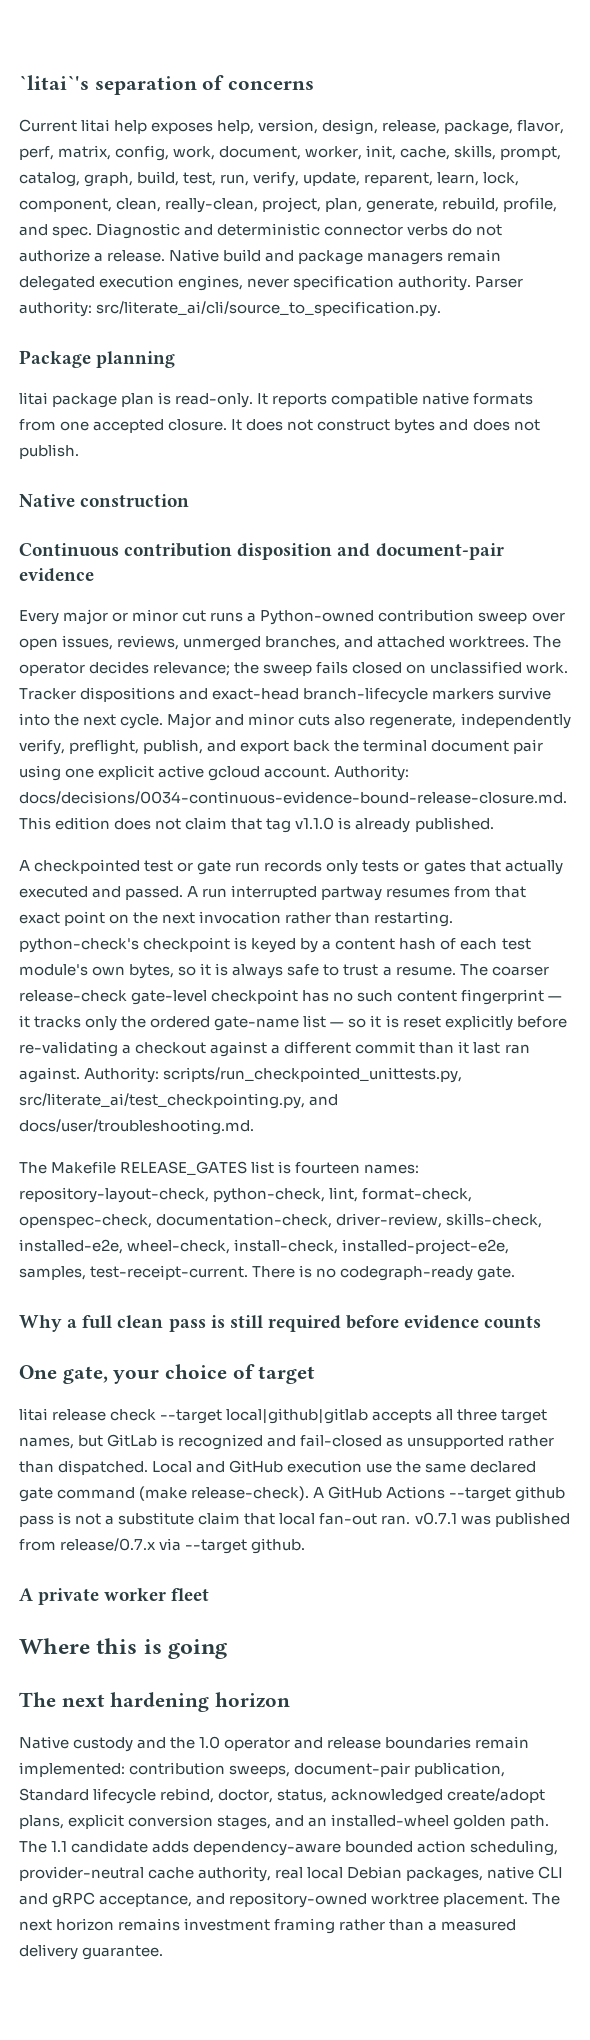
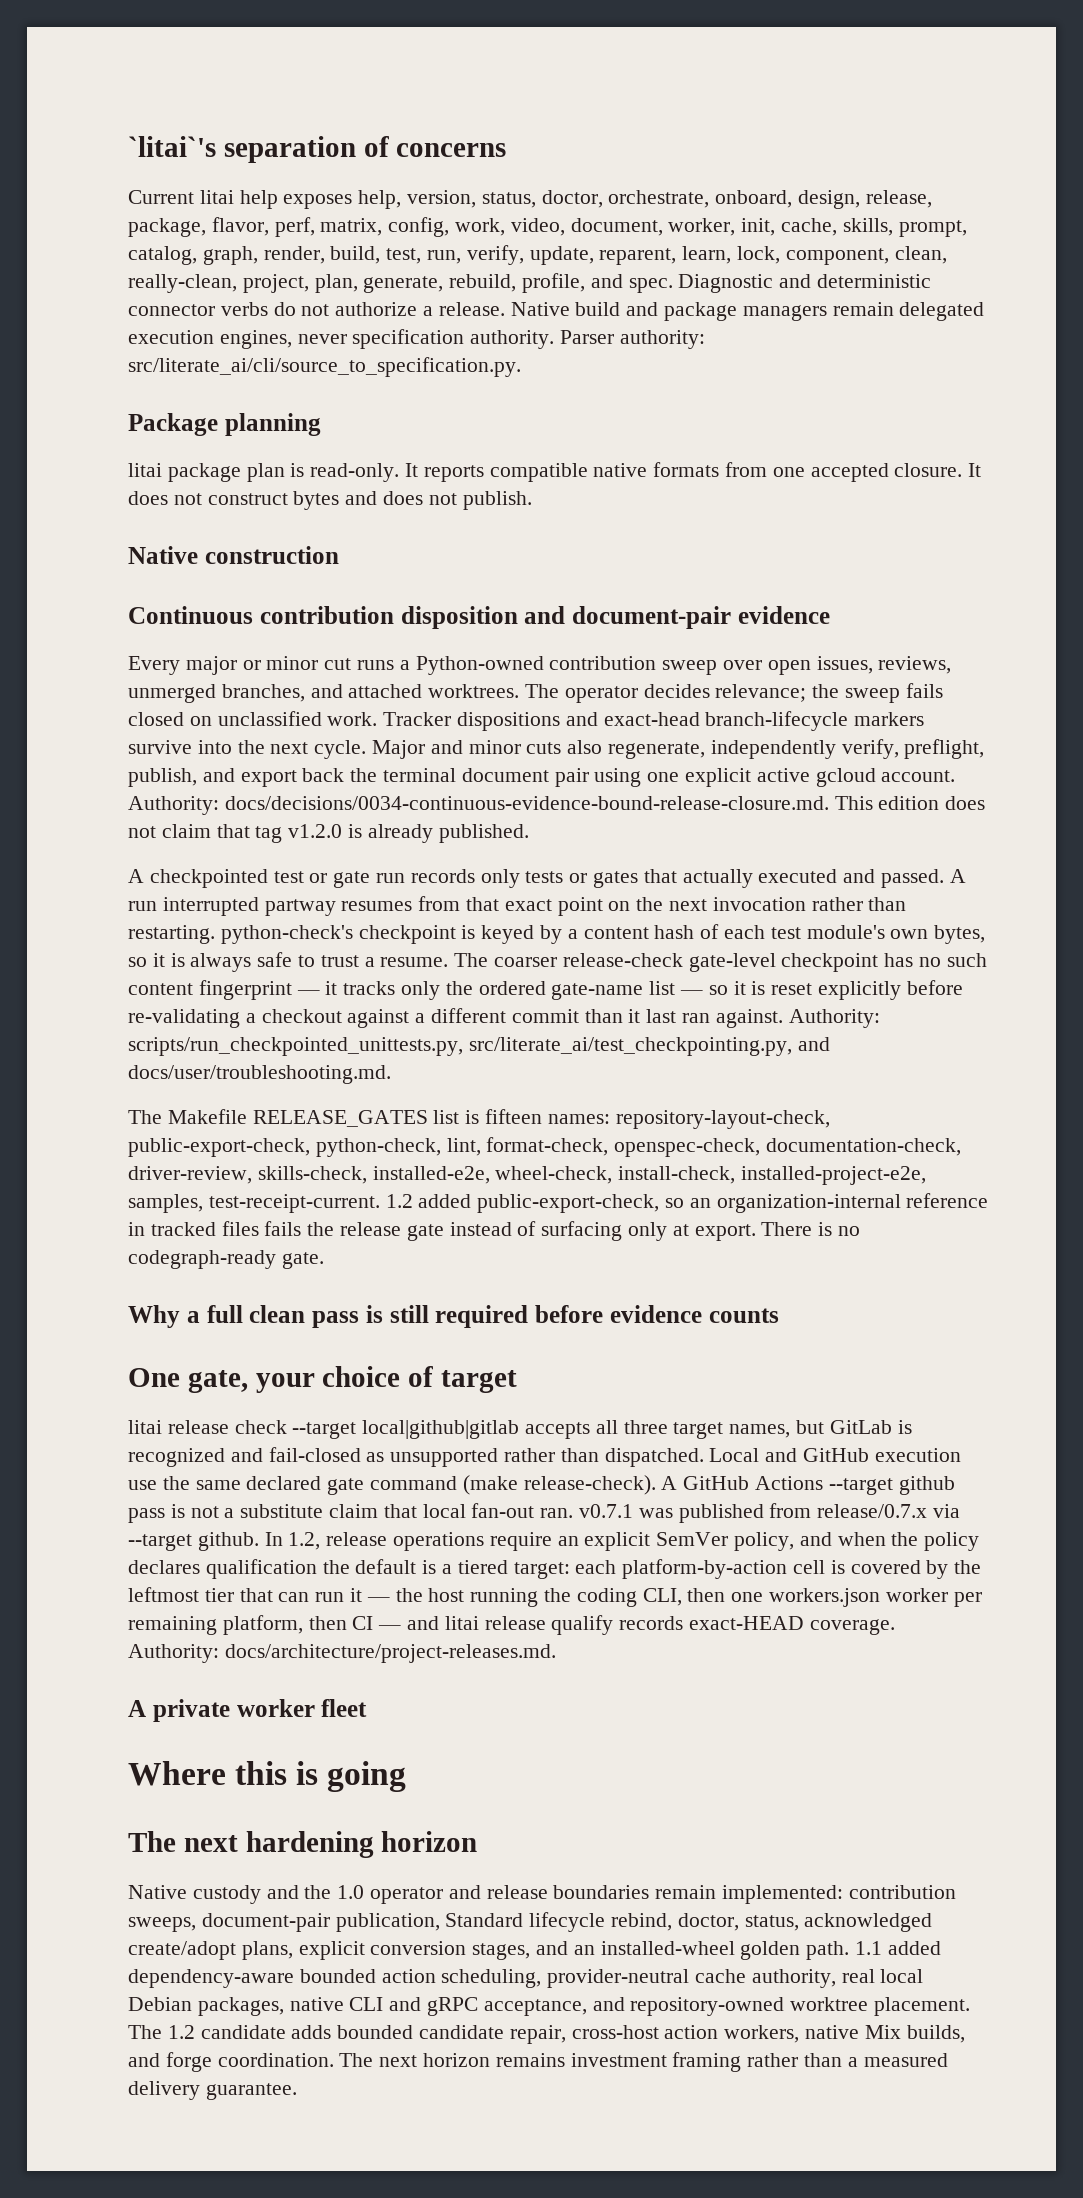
(319, 126) none -> [481,190,793,208] status, doctor, orchestrate, onboard,
(216, 153) none -> [510,218,565,236] video,
(134, 179) none -> [263,246,325,264] render,
[295,817,335,830] v1.1.0 -> [288,824,343,838] v1.2.0
[295,1162,361,1174] fourteen -> [485,1109,543,1124] fifteen
(209, 1195) none -> [128,1138,310,1157] public-export-check,
(249, 1272) none -> [385,1193,989,1213] [128,1221,756,1241] 1.2 added public-export-check, so an organization-internal reference in tracked files fails the release gate instead of surfacing only at export.
(306, 1546) none -> [264,1532,980,1551] [128,1559,982,1579] [128,1587,982,1607] [128,1615,895,1635] [128,1644,556,1663] In 1.2, release operations require an explicit SemVer policy, and when the policy declares qualification the default is a tiered target: each platform-by-action cell is covered by the leftmost tier that can run it — the host running the coding CLI, then one workers.json worker per remaining platform, then CI — and litai release qualify records exact-HEAD coverage. Authority: docs/architecture/project-releases.md.
[19,1840,190,1853] The 1.1 candidate adds -> [855,1941,941,1955] 1.1 added
(561, 1899) none -> [167,2025,965,2044] [128,2052,374,2072] 1.2 candidate adds bounded candidate repair, cross-host action workers, native Mix builds, and forge coordination. The

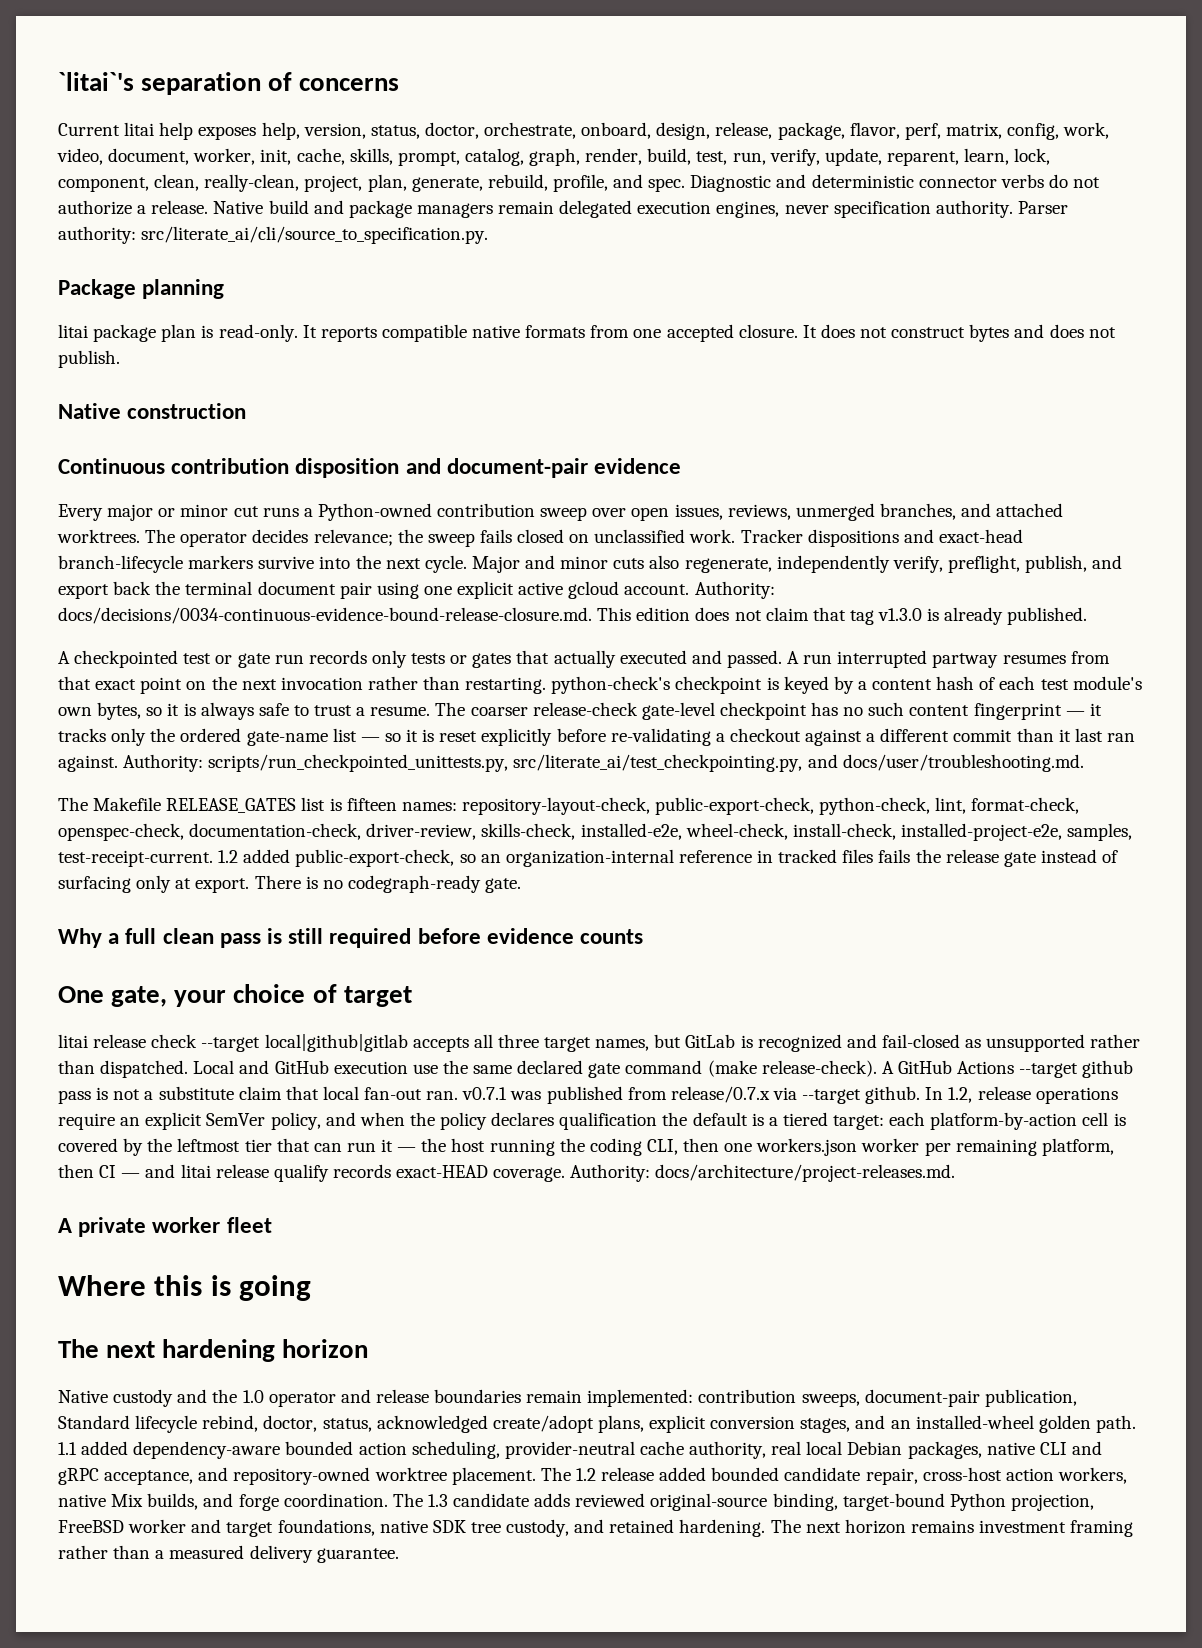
[288,824,343,838] v1.2.0 -> [878,608,923,621] v1.3.0
[200,2025,332,2039] candidate adds -> [601,1467,707,1481] release added
(374, 2060) none -> [427,1493,1094,1511] [58,1519,801,1537] 1.3 candidate adds reviewed original-source binding, target-bound Python projection, FreeBSD worker and target foundations, native SDK tree custody, and retained hardening. The

